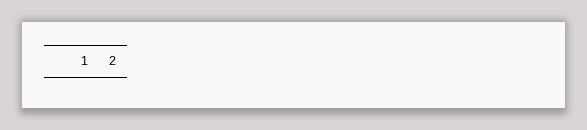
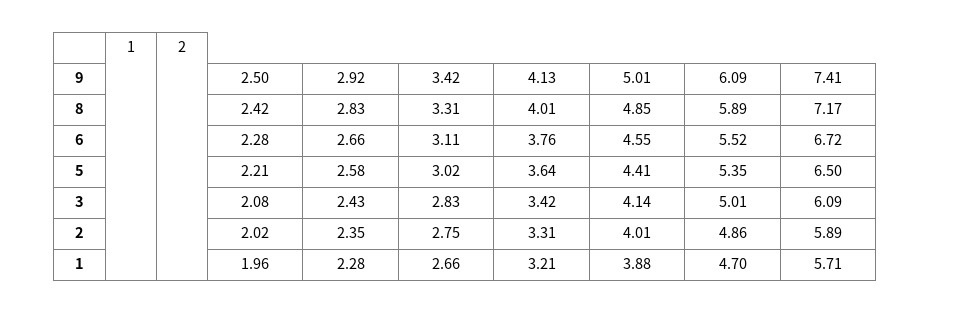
(116, 60) none -> [75,72,84,83] [241,72,269,83] [336,72,365,83] [432,72,460,83] [527,72,556,83] [623,72,651,83] [718,72,747,83] [814,72,842,83] [75,103,84,114] [241,103,269,114] [336,103,365,114] [432,103,460,114] [527,103,556,114] [623,103,651,114] [718,103,747,114] [814,103,842,114] [75,134,84,145] [241,134,269,145] [336,134,365,145] [432,134,460,145] [527,134,556,145] [623,134,651,145] [718,134,747,145] [814,134,842,145] [75,165,84,176] [241,165,269,176] [336,165,365,176] [432,165,460,176] [527,165,556,176] [623,165,651,176] [718,165,747,176] [814,165,842,176] [75,196,84,207] [241,196,269,207] [336,196,365,207] [432,196,460,207] [527,196,556,207] [623,196,651,207] [718,196,747,207] [814,196,842,207] [75,227,84,238] [241,227,269,238] [336,227,365,238] [432,227,460,238] [527,227,556,238] [623,227,651,238] [718,227,747,238] [814,227,842,238] [75,258,84,269] [241,258,269,269] [336,258,365,269] [432,258,460,269] [527,258,556,269] [623,258,651,269] [718,258,747,269] [814,258,842,269] // 9 | | | 2.50 | 2.92 | 3.42 | 4.13 | 5.01 | 6.09 | 7.41 // 8 | | | 2.42 | 2.83 | 3.31 | 4.01 | 4.85 | 5.89 | 7.17 // 6 | | | 2.28 | 2.66 | 3.11 | 3.76 | 4.55 | 5.52 | 6.72 // 5 | | | 2.21 | 2.58 | 3.02 | 3.64 | 4.41 | 5.35 | 6.50 // 3 | | | 2.08 | 2.43 | 2.83 | 3.42 | 4.14 | 5.01 | 6.09 // 2 | | | 2.02 | 2.35 | 2.75 | 3.31 | 4.01 | 4.86 | 5.89 // 1 | | | 1.96 | 2.28 | 2.66 | 3.21 | 3.88 | 4.70 | 5.71

